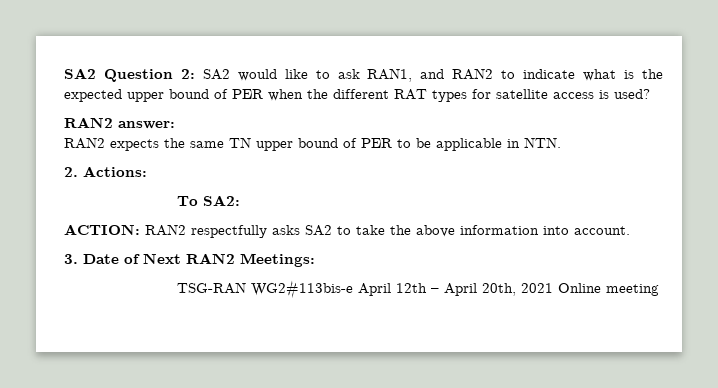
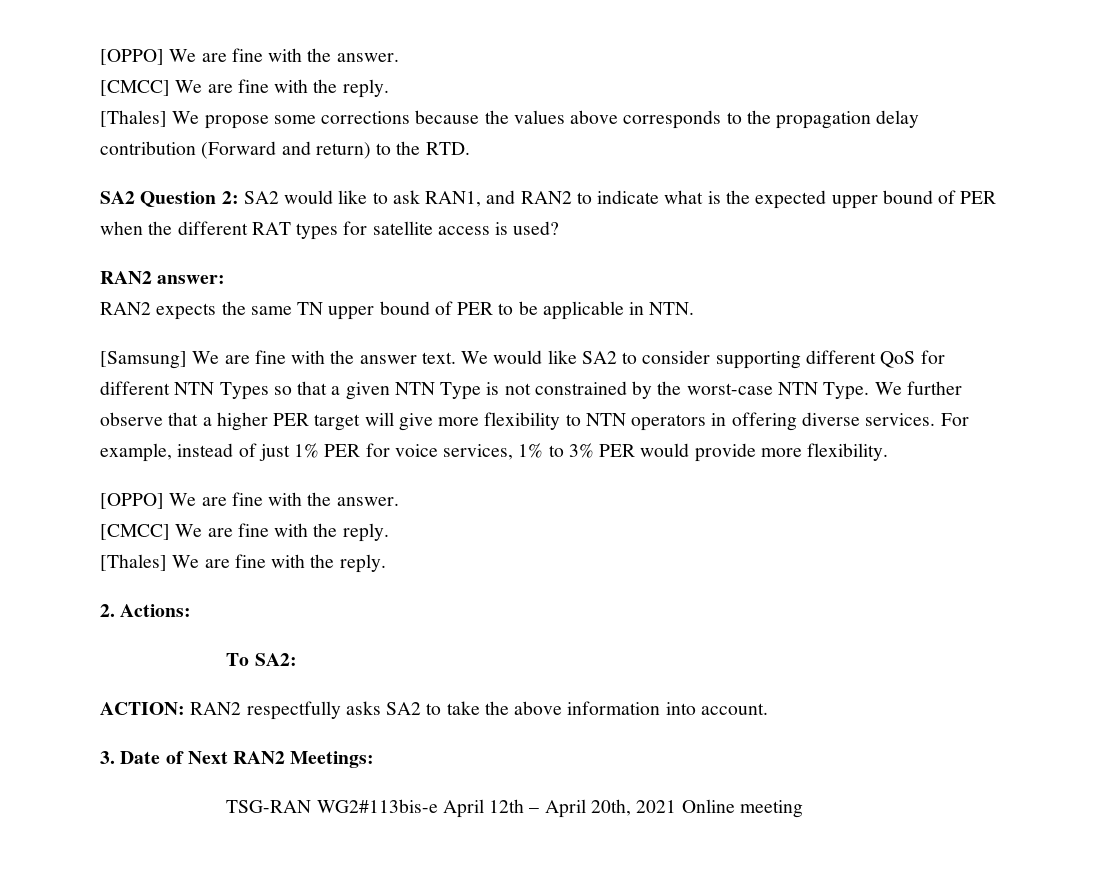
(64, 73) none -> [100,48,399,65] [100,79,389,98] [100,110,920,129] [100,141,470,159] [OPPO] We are fine with the answer. // [CMCC] We are fine with the reply. // [Thales] We propose some corrections because the values above corresponds to the propagation delay contribution (Forward and return) to the RTD. //
(561, 142) none -> [100,350,945,369] [100,381,962,400] [100,412,969,431] [100,443,889,462] [100,492,399,509] [100,523,389,542] [100,554,386,573] // [Samsung] We are fine with the answer text. We would like SA2 to consider supporting different QoS for different NTN Types so that a given NTN Type is not constrained by the worst-case NTN Type. We further observe that a higher PER target will give more flexibility to NTN operators in offering diverse services. For example, instead of just 1% PER for voice services, 1% to 3% PER would provide more flexibility. // [OPPO] We are fine with the answer. // [CMCC] We are fine with the reply. // [Thales] We are fine with the reply.

